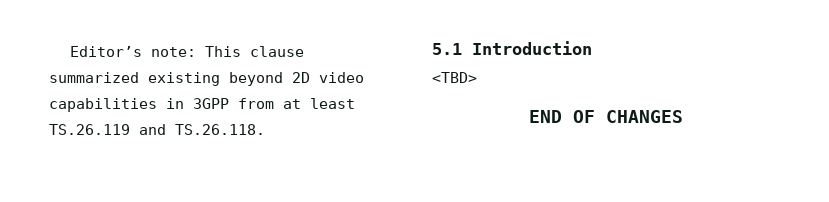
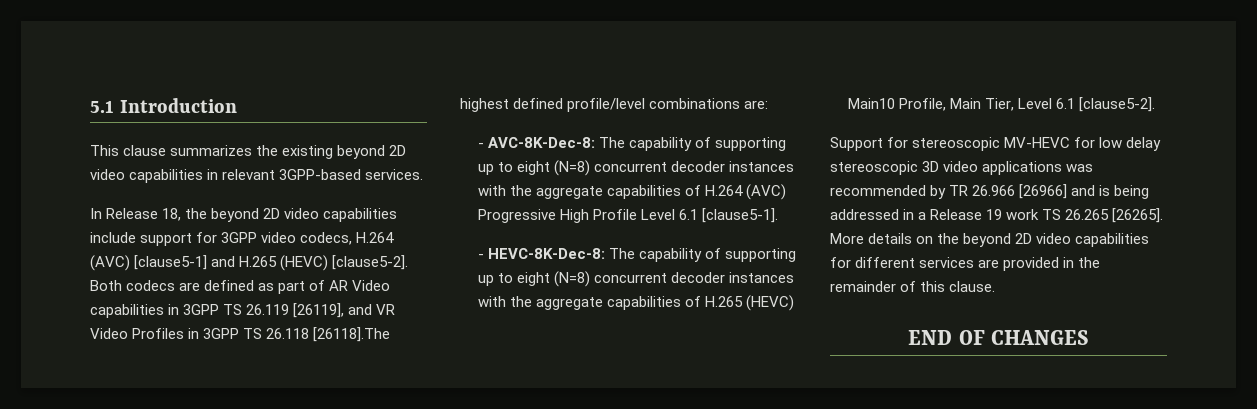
[69,46,304,57] [49,72,139,83] Editor’s note: This clause summarized -> [90,98,237,113] [90,145,279,156] 5.1 Introduction // This clause summarizes the
[193,98,355,109] [49,124,265,135] [432,41,592,55] [432,72,477,83] 3GPP from at least TS.26.119 and TS.26.118. // 5.1 Introduction // <TBD> -> [222,169,424,180] [90,208,398,222] [90,232,395,246] [90,255,409,271] [90,280,391,294] [90,303,396,318] [90,327,391,342] [460,98,769,112] [477,137,787,151] [477,160,795,176] [477,184,787,200] [477,208,779,223] [477,248,797,262] [477,271,795,287] [477,295,795,311] [847,97,1156,112] [830,137,1162,151] [830,161,1094,175] [830,184,1150,199] [830,208,1164,223] [830,233,1150,247] [830,257,1101,271] [830,281,996,292] relevant 3GPP-based services. // In Release 18, the beyond 2D video capabilities include support for 3GPP video codecs, H.264 (AVC) [clause5-1] and H.265 (HEVC) [clause5-2]. Both codecs are defined as part of AR Video capabilities in 3GPP TS 26.119 [26119], and VR Video Profiles in 3GPP TS 26.118 [26118].The highest defined profile/level combinations are: // - AVC-8K-Dec-8: The capability of supporting up to eight (N=8) concurrent decoder instances with the aggregate capabilities of H.264 (AVC) Progressive High Profile Level 6.1 [clause5-1]. // - HEVC-8K-Dec-8: The capability of supporting up to eight (N=8) concurrent decoder instances with the aggregate capabilities of H.265 (HEVC) Main10 Profile, Main Tier, Level 6.1 [clause5-2]. // Support for stereoscopic MV-HEVC for low delay stereoscopic 3D video applications was recommended by TR 26.966 [26966] and is being addressed in a Release 19 work TS 26.265 [26265]. More details on the beyond 2D video capabilities for different services are provided in the remainder of this clause.

